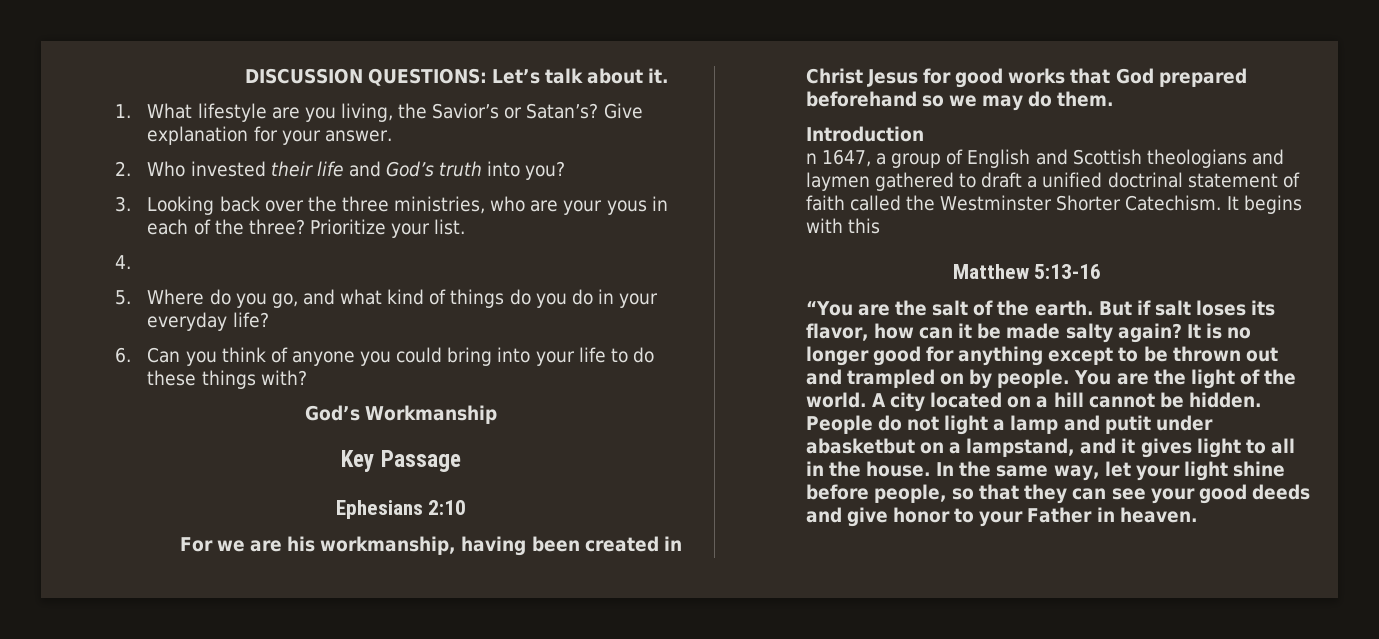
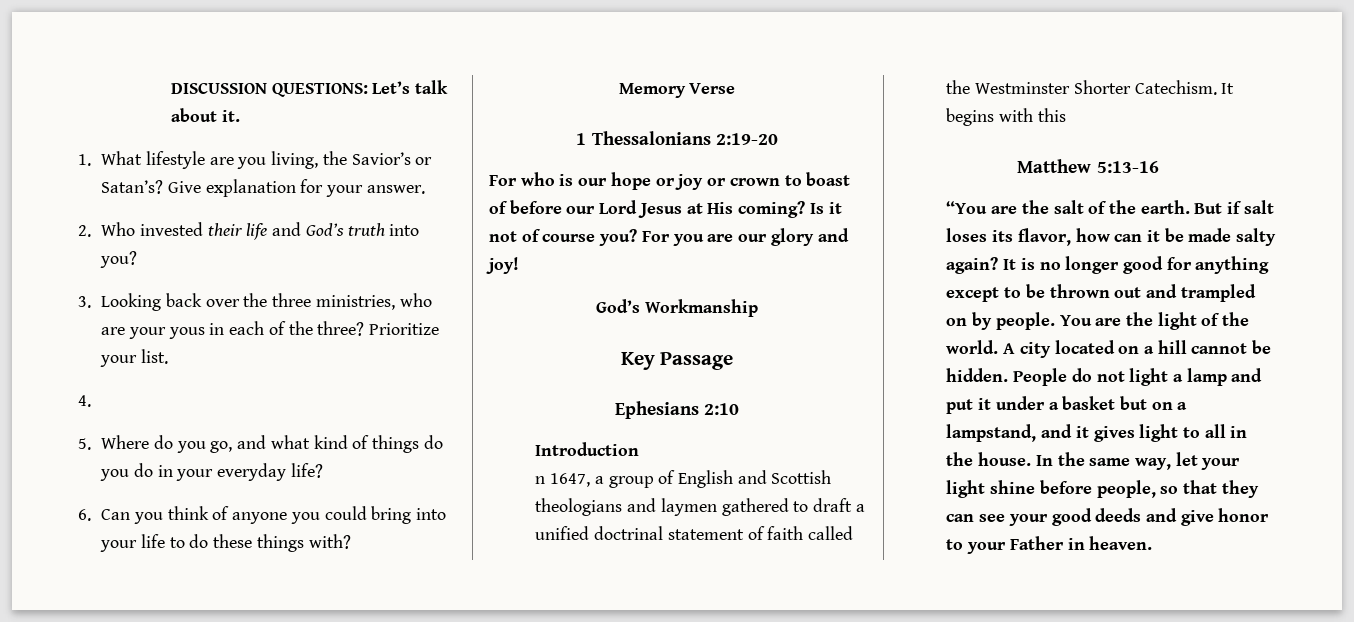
(307, 377) none -> [618,83,736,98] [576,131,778,145] [489,172,851,190] [489,200,842,218] [489,228,849,246] [486,257,519,274] // Memory Verse // 1 Thessalonians 2:19-20 // For who is our hope or joy or crown to boast of before our Lord Jesus at His coming? Is it not of course you? For you are our glory and joy!
[179,536,682,556] [805,68,1247,88] [805,91,1115,111] // For we are his workmanship, having been created in Christ Jesus for good works that God prepared beforehand so we may do them. -> (740, 409) none
[1104,415,1213,434] [805,438,915,454] putit under abasketbut -> [946,396,1148,414] put it under a basket but

